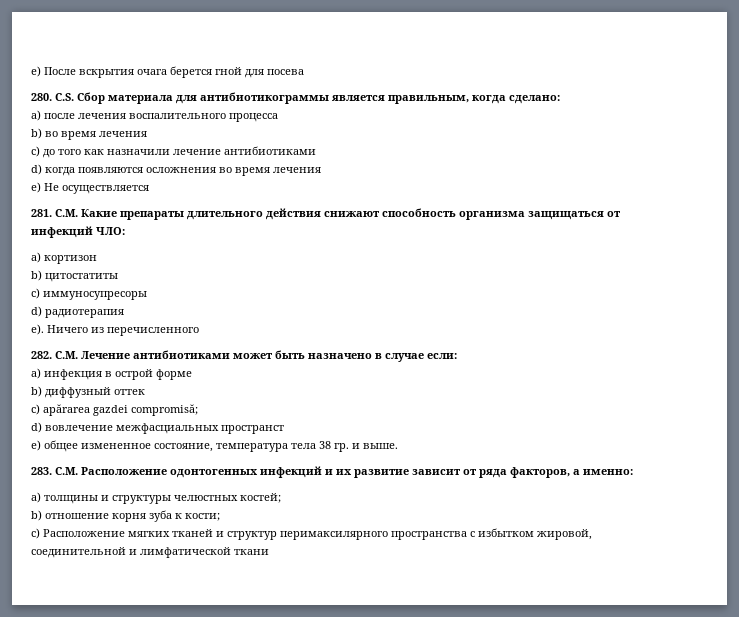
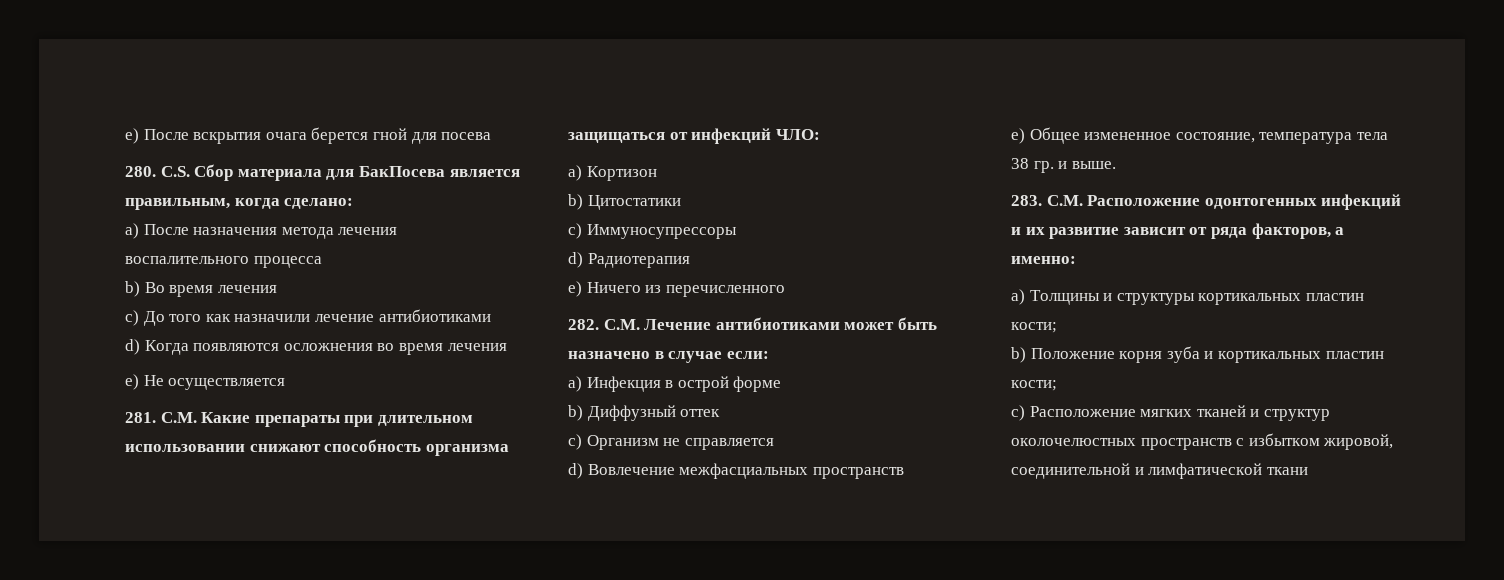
[200,92,329,104] антибиотикограммы -> [358,166,445,177] БакПосева
[44,113,75,119] после -> [143,224,334,239] После назначения метода
[45,131,58,137] во -> [144,282,165,293] Во
[43,149,55,158] до -> [143,311,165,326] До
[45,167,75,176] когда -> [144,340,189,355] Когда
[187,208,321,220] длительного действия -> [344,415,473,427] [125,444,245,452] при длительном использовании
[44,255,97,264] [31,270,118,282] [31,288,147,300] [31,306,124,318] [31,324,44,335] кортизон // b) цитостатиты // c) иммуносупресоры // d) радиотерапия // e). -> [586,166,657,181] [568,194,681,210] [568,223,737,239] [568,252,690,268] [568,281,582,297] Кортизон // b) Цитостатики // c) Иммуносупрессоры // d) Радиотерапия // e)
[44,369,102,380] инфекция -> [586,376,661,392] Инфекция
[45,387,111,398] диффузный -> [587,405,676,421] Диффузный
[43,404,198,416] [31,422,284,434] [31,440,78,452] apărarea gazdei compromisă; // d) вовлечение межфасциальных пространст // e) общее -> [586,435,774,450] [568,463,904,479] [1011,127,1080,144] Организм не справляется // d) Вовлечение межфасциальных пространств // e) Общее
[44,495,98,504] толщины -> [1029,290,1100,305] Толщины
[174,493,281,503] [31,510,109,521] челюстных костей; // b) отношение -> [1198,293,1364,305] [1011,322,1057,333] [1011,347,1115,363] кортикальных пластин кости; // b) Положение
[175,513,182,519] к -> [1204,351,1384,363] и кортикальных пластин
[280,531,467,540] перимаксилярного пространства -> [1011,438,1232,450] околочелюстных пространств

